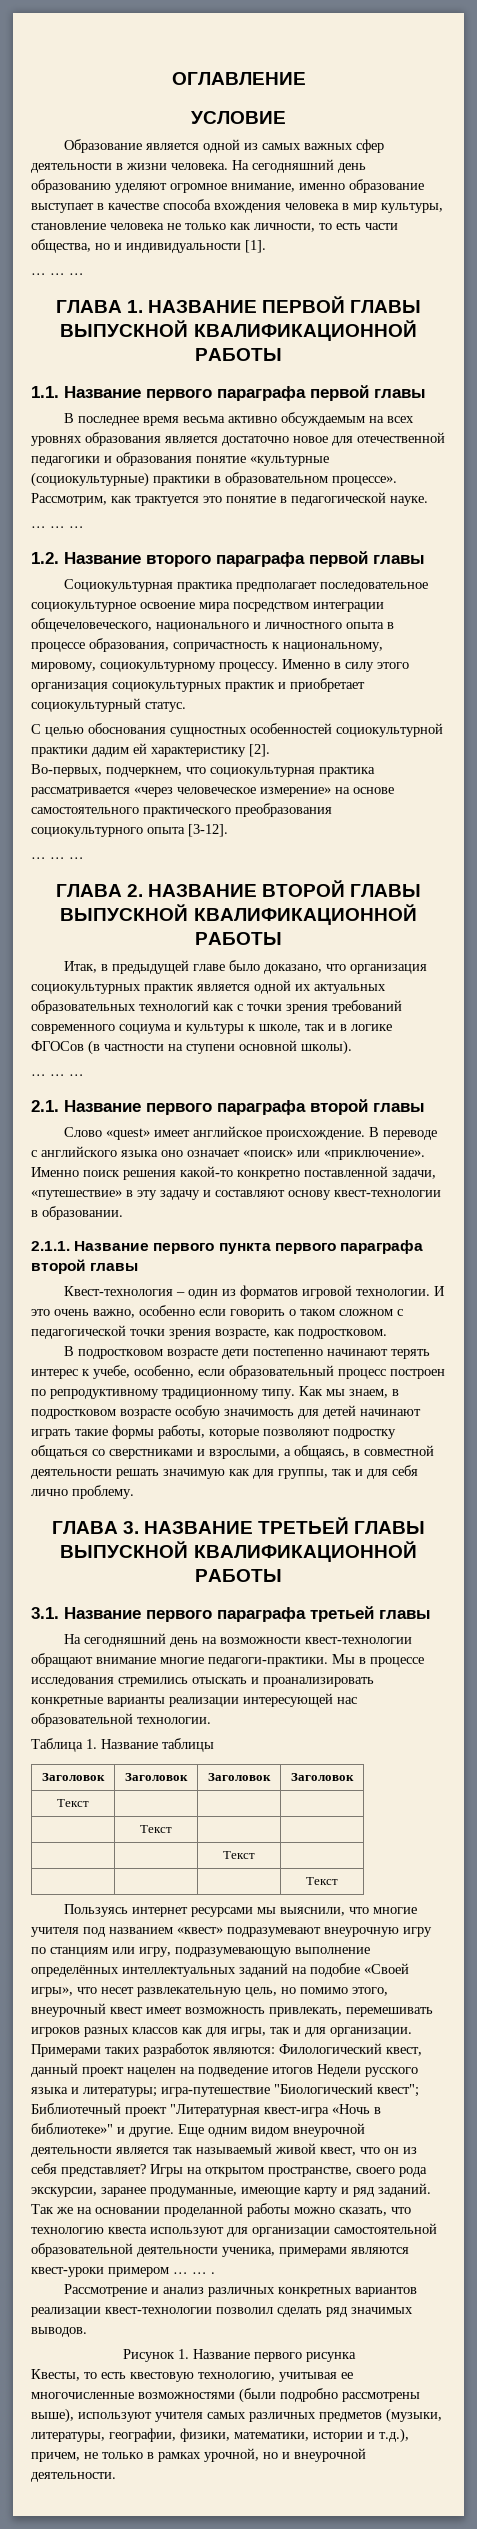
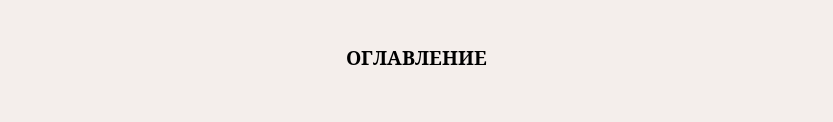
[191,111,286,124] [63,139,384,153] [31,159,366,173] [31,179,424,193] [31,199,443,213] [31,223,398,232] [31,239,266,253] [31,273,84,275] [55,296,422,313] [60,320,417,341] [195,348,282,361] [31,385,426,401] [63,412,414,426] [31,432,445,446] [31,452,329,466] [31,472,397,487] [31,492,428,506] [31,526,84,528] [31,551,425,567] [63,579,428,592] [31,602,384,612] [31,618,394,632] [31,638,383,652] [31,659,409,672] [31,678,365,692] [31,698,186,712] [31,723,443,737] [31,743,270,757] [31,764,375,777] [31,787,394,797] [31,803,332,817] [31,824,228,837] [31,857,84,859] [55,880,422,897] [60,904,417,925] [195,932,282,945] [63,960,427,974] [31,980,386,994] [31,1000,402,1014] [31,1024,392,1034] [31,1040,352,1055] [31,1074,84,1076] [31,1099,425,1115] [63,1126,437,1140] [31,1146,425,1160] [31,1166,436,1180] [31,1190,441,1200] [31,1206,123,1220] [31,1240,423,1254] [31,1259,139,1274] [63,1285,445,1299] [31,1305,403,1319] [31,1325,387,1339] [63,1346,430,1359] [31,1365,445,1379] [31,1386,399,1399] [31,1405,421,1419] [31,1425,396,1439] [31,1445,434,1459] [31,1465,418,1479] [31,1485,134,1499] [51,1517,426,1534] [60,1541,417,1562] [195,1569,282,1582] [31,1606,431,1622] [63,1633,412,1647] [31,1653,424,1667] [31,1677,374,1687] [31,1693,357,1707] [31,1713,211,1727] [31,1738,214,1752] [42,1773,105,1781] [125,1773,188,1781] [208,1773,271,1781] [291,1773,354,1781] [57,1799,89,1807] [140,1825,172,1833] [223,1851,255,1859] [306,1877,338,1885] [63,1904,417,1917] [31,1927,432,1937] [31,1947,370,1957] [31,1963,409,1977] [31,1987,388,1997] [31,2003,433,2017] [31,2027,412,2037] [31,2043,422,2057] [31,2063,418,2077] [31,2083,419,2097] [31,2103,381,2117] [31,2123,365,2137] [31,2143,417,2157] [31,2163,427,2177] [31,2183,431,2197] [31,2203,411,2217] [31,2223,437,2237] [31,2243,409,2257] [31,2267,215,2277] [63,2284,417,2297] [31,2307,413,2317] [31,2327,87,2337] [122,2349,356,2362] [31,2369,353,2382] [31,2388,420,2403] [31,2408,442,2423] [31,2428,409,2443] [31,2448,366,2462] [31,2472,116,2482] // УСЛОВИЕ // Образование является одной из самых важных сфер деятельности в жизни человека. На сегодняшний день образованию уделяют огромное внимание, именно образование выступает в качестве способа вхождения человека в мир культуры, становление человека не только как личности, то есть части общества, но и индивидуальности [1]. // … … … // ГЛАВА 1. НАЗВАНИЕ ПЕРВОЙ ГЛАВЫ ВЫПУСКНОЙ КВАЛИФИКАЦИОННОЙ РАБОТЫ // 1.1. Название первого параграфа первой главы // В последнее время весьма активно обсуждаемым на всех уровнях образования является достаточно новое для отечественной педагогики и образования понятие «культурные (социокультурные) практики в образовательном процессе». Рассмотрим, как трактуется это понятие в педагогической науке. // … … … // 1.2. Название второго параграфа первой главы // Социокультурная практика предполагает последовательное социокультурное освоение мира посредством интеграции общечеловеческого, национального и личностного опыта в процессе образования, сопричастность к национальному, мировому, социокультурному процессу. Именно в силу этого организация социокультурных практик и приобретает социокультурный статус. // С целью обоснования сущностных особенностей социокультурной практики дадим ей характеристику [2]. // Во-первых, подчеркнем, что социокультурная практика рассматривается «через человеческое измерение» на основе самостоятельного практического преобразования социокультурного опыта [3-12]. // … … … // ГЛАВА 2. НАЗВАНИЕ ВТОРОЙ ГЛАВЫ ВЫПУСКНОЙ КВАЛИФИКАЦИОННОЙ РАБОТЫ // Итак, в предыдущей главе было доказано, что организация социокультурных практик является одной их актуальных образовательных технологий как с точки зрения требований современного социума и культуры к школе, так и в логике ФГОСов (в частности на ступени основной школы). // … … … // 2.1. Название первого параграфа второй главы // Слово «quest» имеет английское происхождение. В переводе с английского языка оно означает «поиск» или «приключение». Именно поиск решения какой-то конкретно поставленной задачи, «путешествие» в эту задачу и составляют основу квест-технологии в образовании. // 2.1.1. Название первого пункта первого параграфа второй главы // Квест-технология – один из форматов игровой технологии. И это очень важно, особенно если говорить о таком сложном с педагогической точки зрения возрасте, как подростковом. // В подростковом возрасте дети постепенно начинают терять интерес к учебе, особенно, если образовательный процесс построен по репродуктивному традиционному типу. Как мы знаем, в подростковом возрасте особую значимость для детей начинают играть такие формы работы, которые позволяют подростку общаться со сверстниками и взрослыми, а общаясь, в совместной деятельности решать значимую как для группы, так и для себя лично проблему. // ГЛАВА 3. НАЗВАНИЕ ТРЕТЬЕЙ ГЛАВЫ ВЫПУСКНОЙ КВАЛИФИКАЦИОННОЙ РАБОТЫ // 3.1. Название первого параграфа третьей главы // На сегодняшний день на возможности квест-технологии обращают внимание многие педагоги-практики. Мы в процессе исследования стремились отыскать и проанализировать конкретные варианты реализации интересующей нас образовательной технологии. // Таблица 1. Название таблицы // Заголовок | Заголовок | Заголовок | Заголовок // Текст | | | // | Текст | | // | | Текст | // | | | Текст // Пользуясь интернет ресурсами мы выяснили, что многие учителя под названием «квест» подразумевают внеурочную игру по станциям или игру, подразумевающую выполнение определённых интеллектуальных заданий на подобие «Своей игры», что несет развлекательную цель, но помимо этого, внеурочный квест имеет возможность привлекать, перемешивать игроков разных классов как для игры, так и для организации. Примерами таких разработок являются: Филологический квест, данный проект нацелен на подведение итогов Недели русского языка и литературы; игра-путешествие "Биологический квест"; Библиотечный проект "Литературная квест-игра «Ночь в библиотеке»" и другие. Еще одним видом внеурочной деятельности является так называемый живой квест, что он из себя представляет? Игры на открытом пространстве, своего рода экскурсии, заранее продуманные, имеющие карту и ряд заданий. Так же на основании проделанной работы можно сказать, что технологию квеста используют для организации самостоятельной образовательной деятельности ученика, примерами являются квест-уроки примером … … . // Рассмотрение и анализ различных конкретных вариантов реализации квест-технологии позволил сделать ряд значимых выводов. // Рисунок 1. Название первого рисунка // Квесты, то есть квестовую технологию, учитывая ее многочисленные возможностями (были подробно рассмотрены выше), используют учителя самых различных предметов (музыки, литературы, географии, физики, математики, истории и т.д.), причем, не только в рамках урочной, но и внеурочной деятельности. -> (487, 58) none

